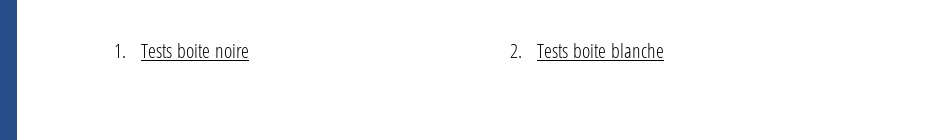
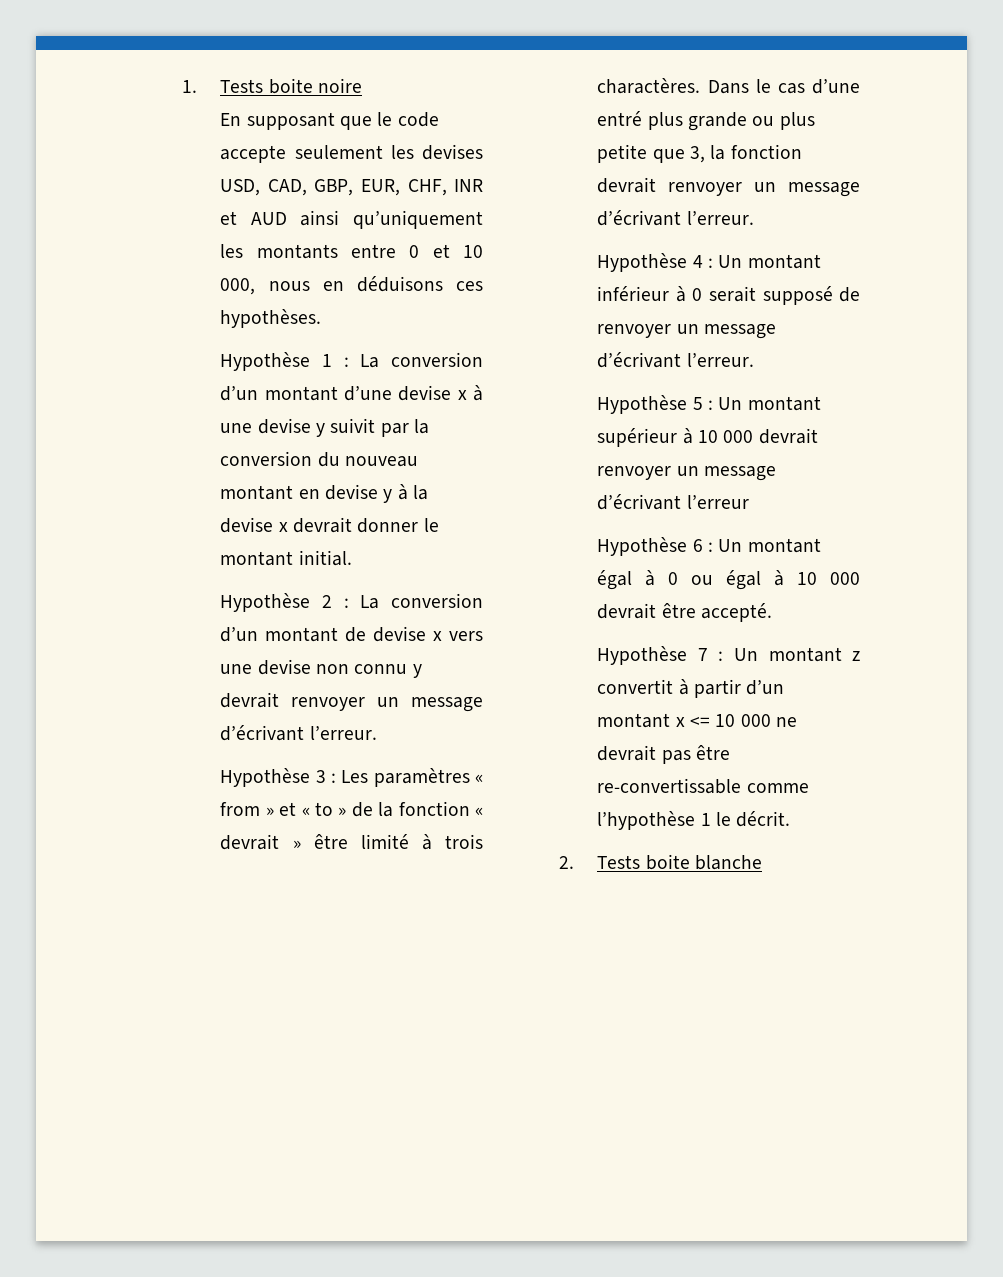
(250, 51) none -> [220,112,439,130] [220,144,483,163] [220,179,483,196] [220,210,483,229] [220,244,484,259] [220,276,483,295] [220,309,322,328] [220,352,484,371] [220,385,483,401] [220,418,429,437] [220,451,418,467] [220,484,428,503] [220,517,439,533] [220,550,352,566] [220,593,484,612] [220,626,483,642] [220,659,422,678] [220,692,483,712] [220,725,377,741] [220,768,483,787] [220,801,483,817] [220,834,483,850] [597,78,860,94] [597,111,815,131] [597,144,802,163] [597,177,860,197] [597,210,754,226] [597,253,821,272] [597,286,860,305] [597,324,776,339] [597,352,754,368] [597,395,821,414] [597,428,818,447] [597,466,776,481] [597,494,749,510] [597,537,821,556] [597,570,860,590] [597,603,772,622] [597,646,860,665] [597,679,785,698] [597,713,797,728] [597,745,730,764] [597,778,809,794] [597,811,791,830] // En supposant que le code accepte seulement les devises USD, CAD, GBP, EUR, CHF, INR et AUD ainsi qu’uniquement les montants entre 0 et 10 000, nous en déduisons ces hypothèses. // Hypothèse 1 : La conversion d’un montant d’une devise x à une devise y suivit par la conversion du nouveau montant en devise y à la devise x devrait donner le montant initial. // Hypothèse 2 : La conversion d’un montant de devise x vers une devise non connu y devrait renvoyer un message d’écrivant l’erreur. // Hypothèse 3 : Les paramètres « from » et « to » de la fonction « devrait » être limité à trois charactères. Dans le cas d’une entré plus grande ou plus petite que 3, la fonction devrait renvoyer un message d’écrivant l’erreur. // Hypothèse 4 : Un montant inférieur à 0 serait supposé de renvoyer un message d’écrivant l’erreur. // Hypothèse 5 : Un montant supérieur à 10 000 devrait renvoyer un message d’écrivant l’erreur // Hypothèse 6 : Un montant égal à 0 ou égal à 10 000 devrait être accepté. // Hypothèse 7 : Un montant z convertit à partir d’un montant x <= 10 000 ne devrait pas être re-convertissable comme l’hypothèse 1 le décrit.

